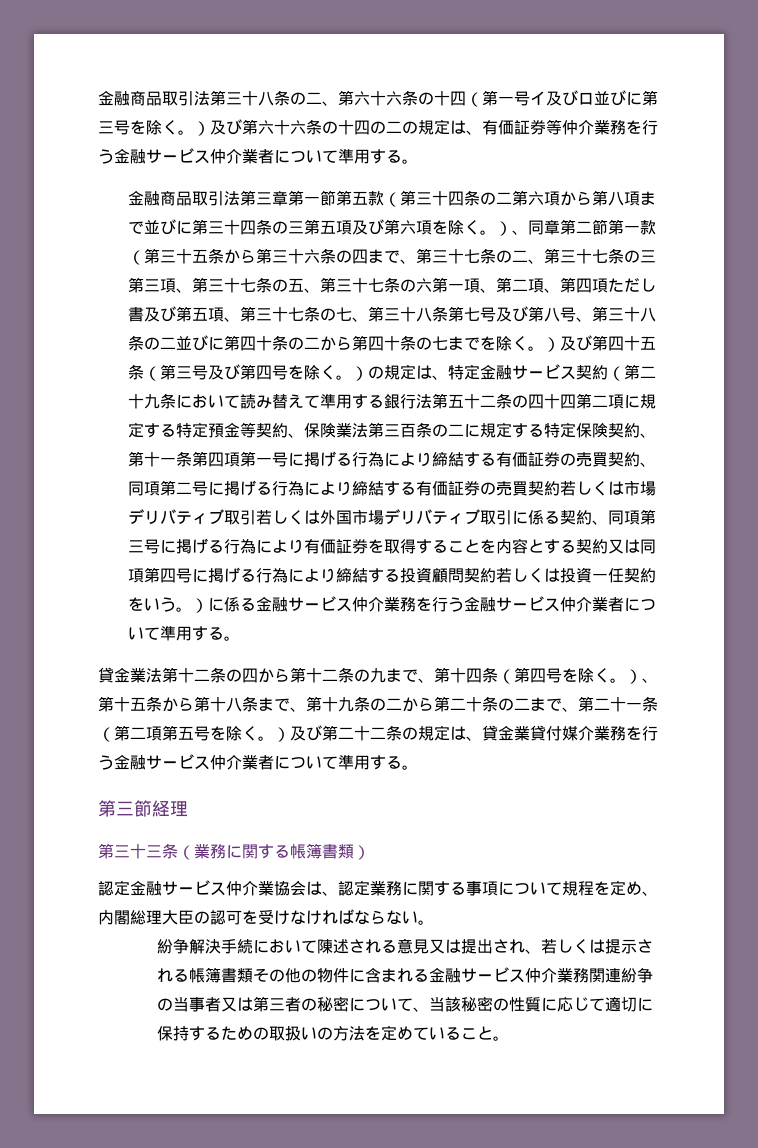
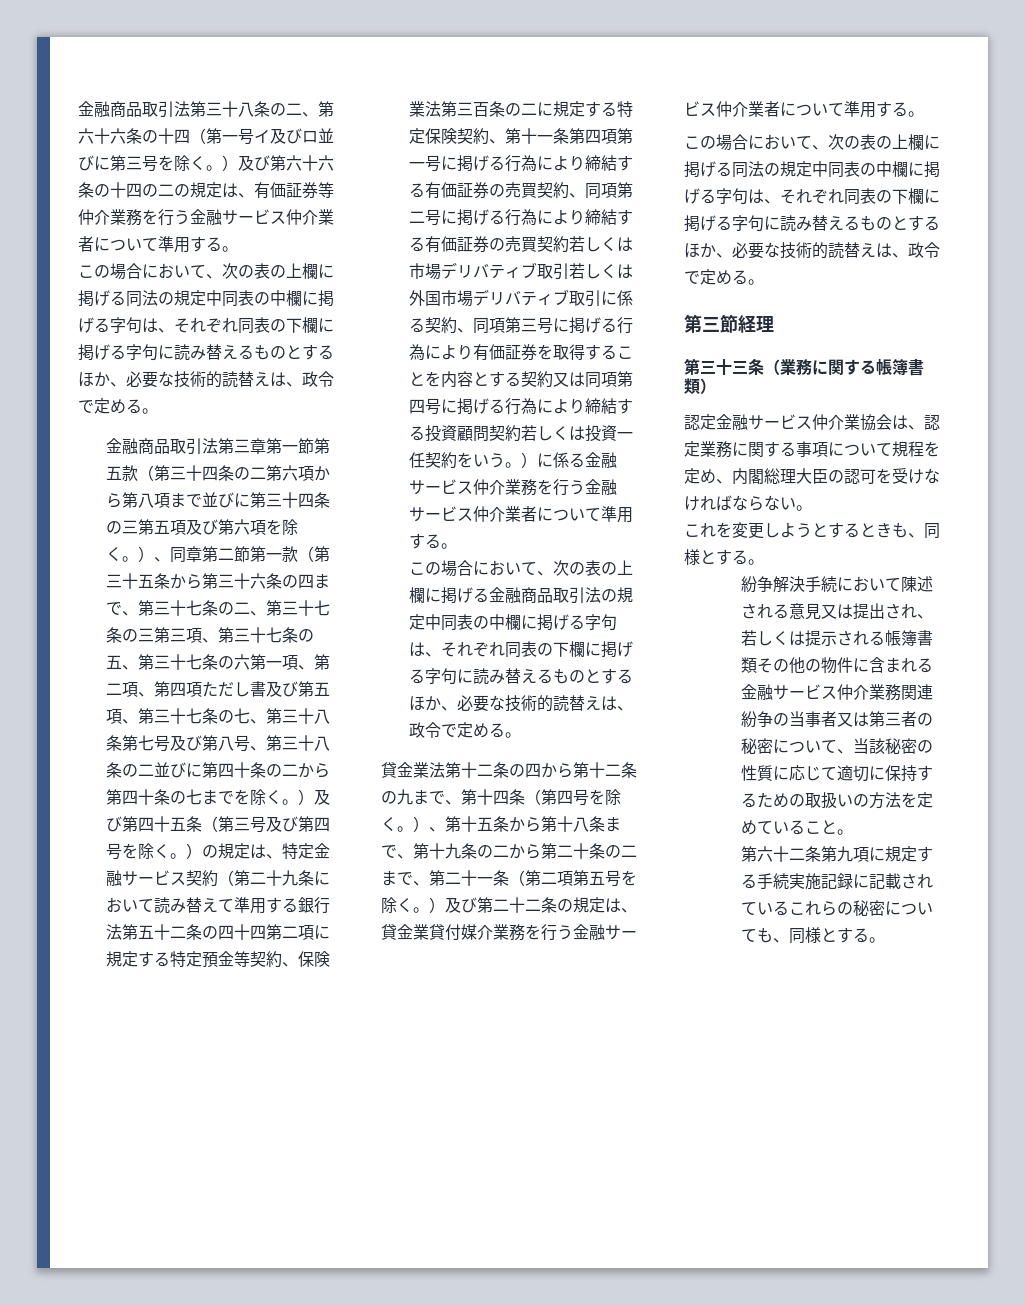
(418, 161) none -> [78,263,334,280] [78,290,334,307] [78,317,334,334] [78,344,334,361] [78,371,334,388] [78,398,158,414] // この場合において、次の表の上欄に掲げる同法の規定中同表の中欄に掲げる字句は、それぞれ同表の下欄に掲げる字句に読み替えるものとするほか、必要な技術的読替えは、政令で定める。
(240, 638) none -> [409,560,634,577] [409,587,634,604] [409,614,618,631] [409,641,634,658] [409,668,634,685] [409,695,634,712] [409,722,522,738] // この場合において、次の表の上欄に掲げる金融商品取引法の規定中同表の中欄に掲げる字句は、それぞれ同表の下欄に掲げる字句に読み替えるものとするほか、必要な技術的読替えは、政令で定める。
(418, 767) none -> [684,134,940,151] [684,161,940,178] [684,188,940,205] [684,215,940,232] [684,242,940,259] [684,269,764,285] // この場合において、次の表の上欄に掲げる同法の規定中同表の中欄に掲げる字句は、それぞれ同表の下欄に掲げる字句に読み替えるものとするほか、必要な技術的読替えは、政令で定める。
(434, 922) none -> [684,522,940,539] [684,549,764,565] // これを変更しようとするときも、同様とする。
(510, 1038) none -> [740,846,933,862] [740,873,933,890] [740,900,933,917] [740,927,885,944] // 第六十二条第九項に規定する手続実施記録に記載されているこれらの秘密についても、同様とする。

